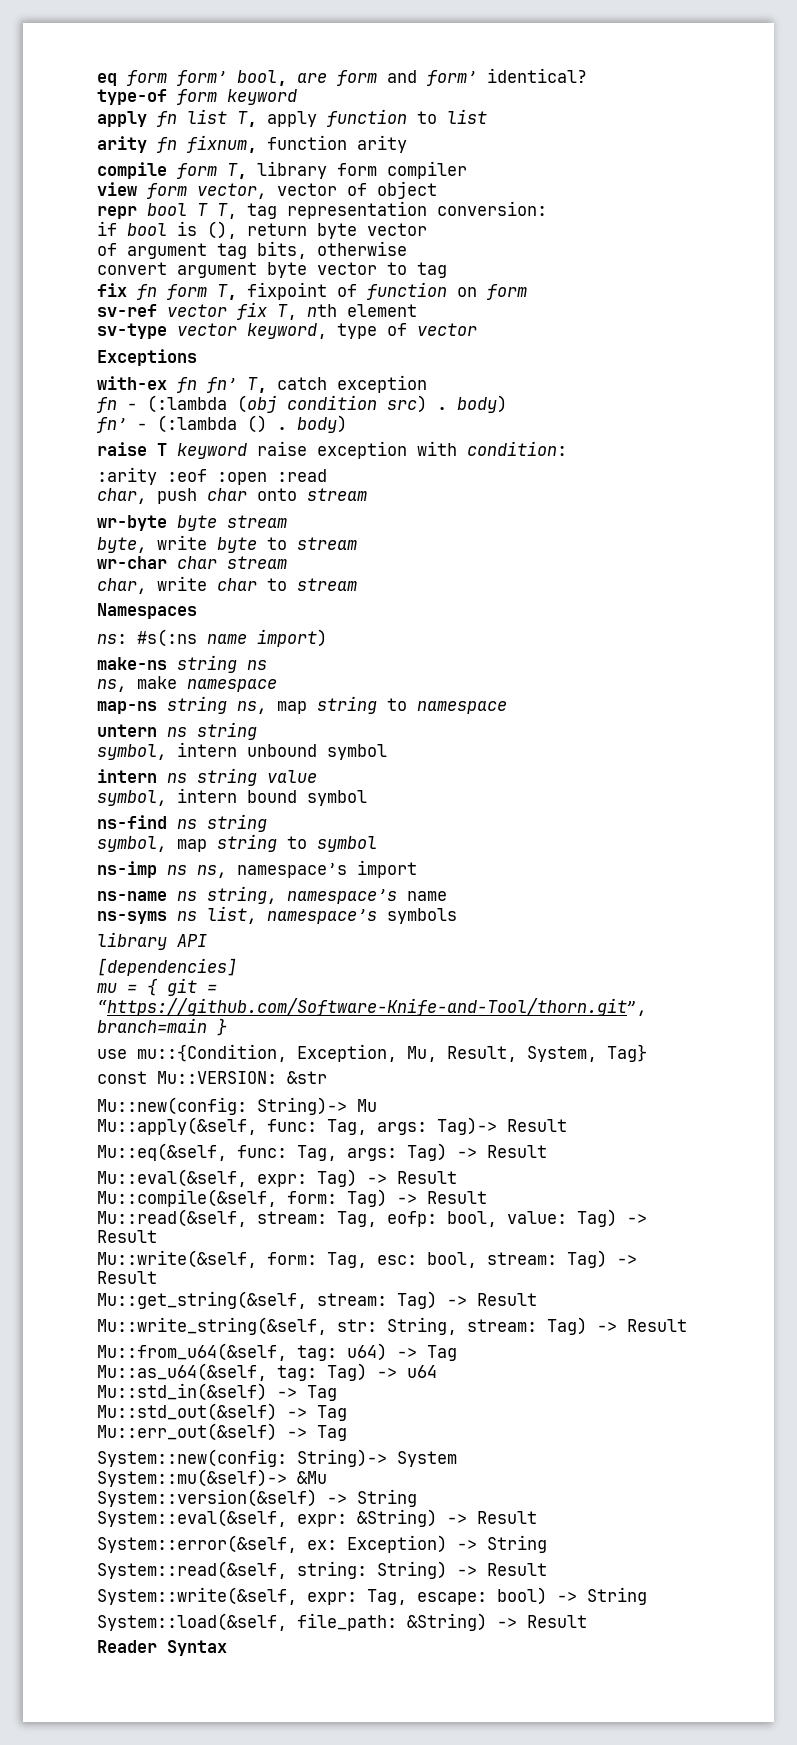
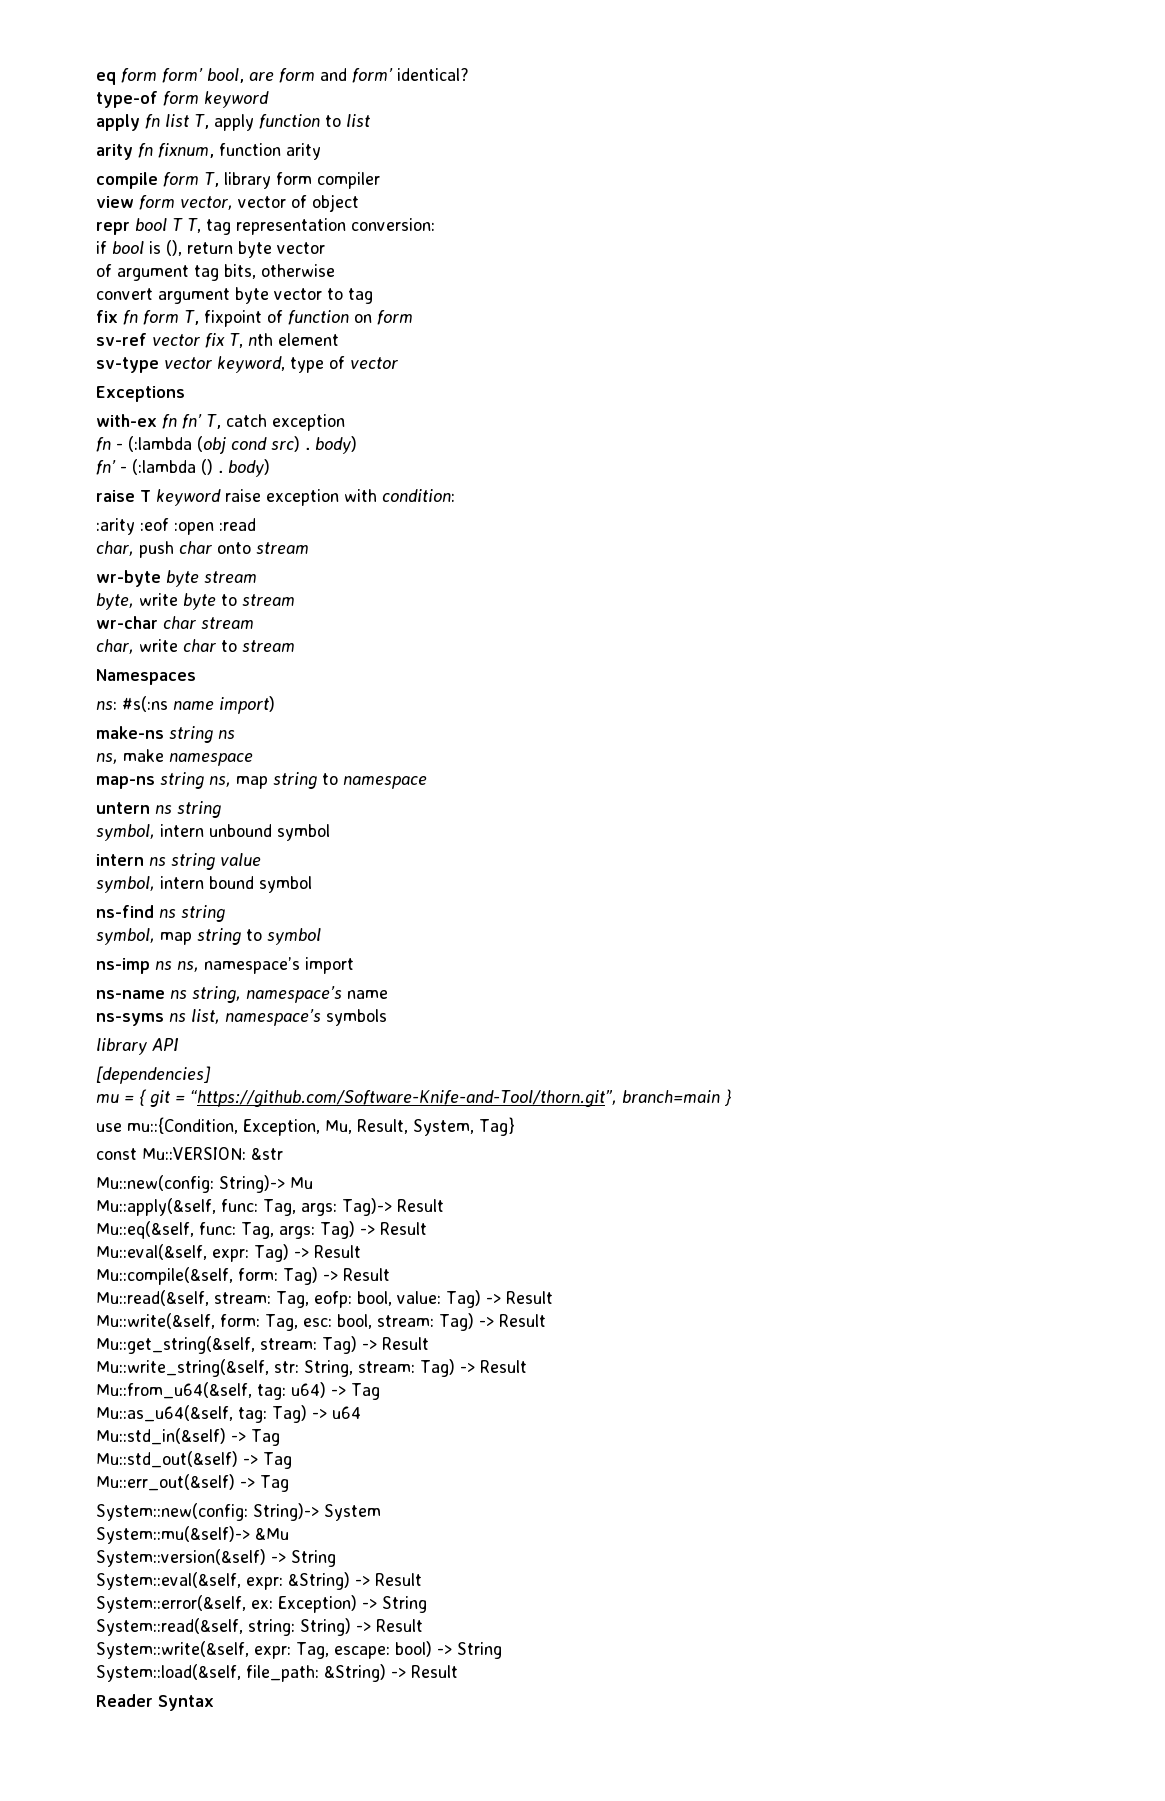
[287,395,377,410] condition -> [231,437,267,450] cond

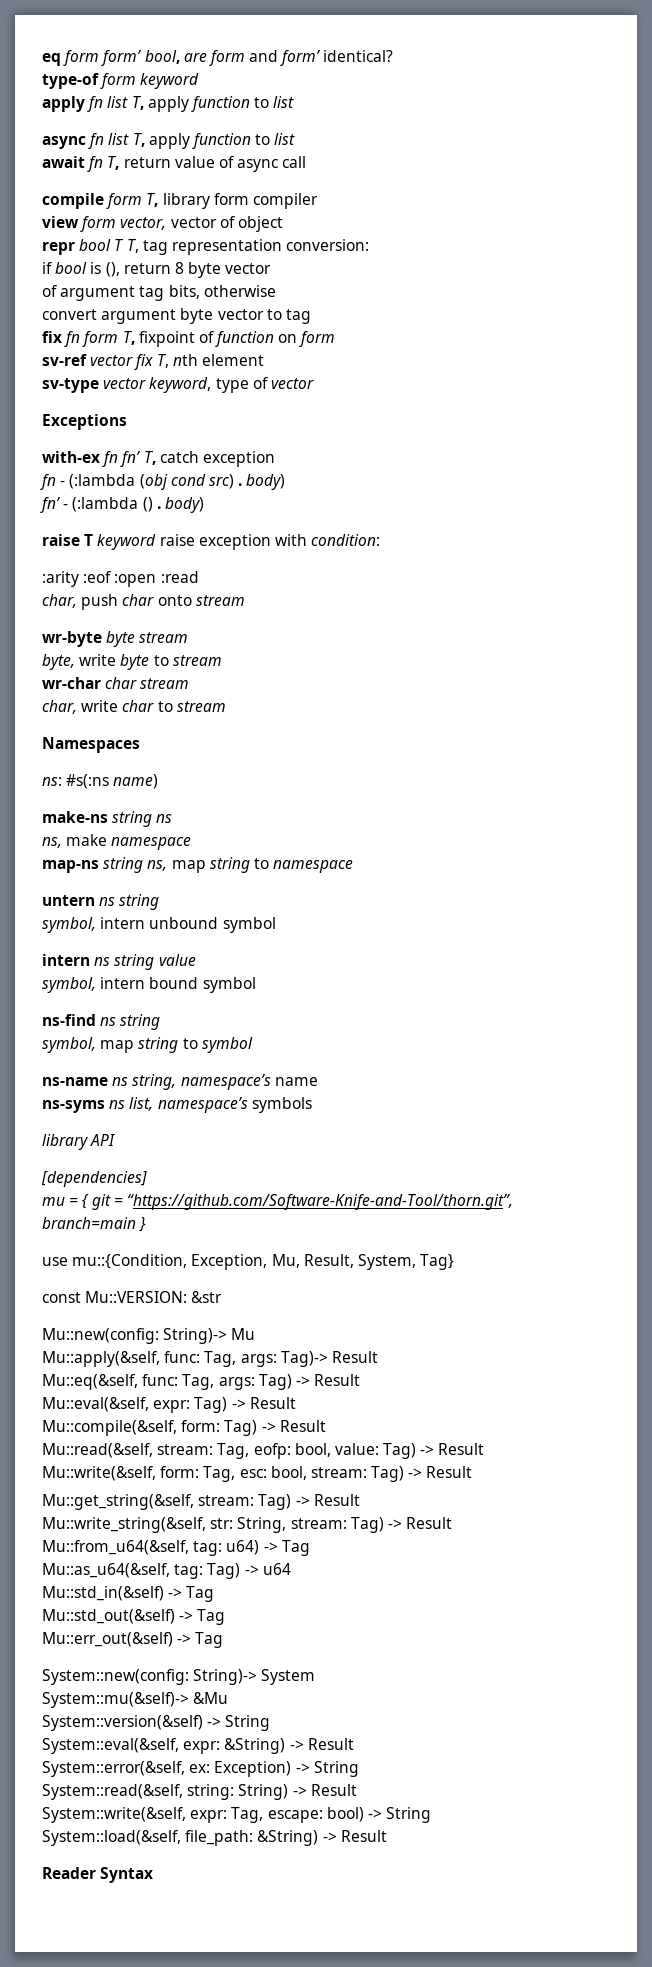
[96,143,321,160] arity fn fixnum, function arity -> [42,133,296,149] [42,156,307,172] async fn list T, apply function to list // await fn T, return value of async call
(233, 248) none -> [174,262,184,274] 8
[173,696,275,714] name import) -> [113,774,159,789] name)
[96,957,354,974] // ns-imp ns ns, namespace’s import -> (253, 1045) none

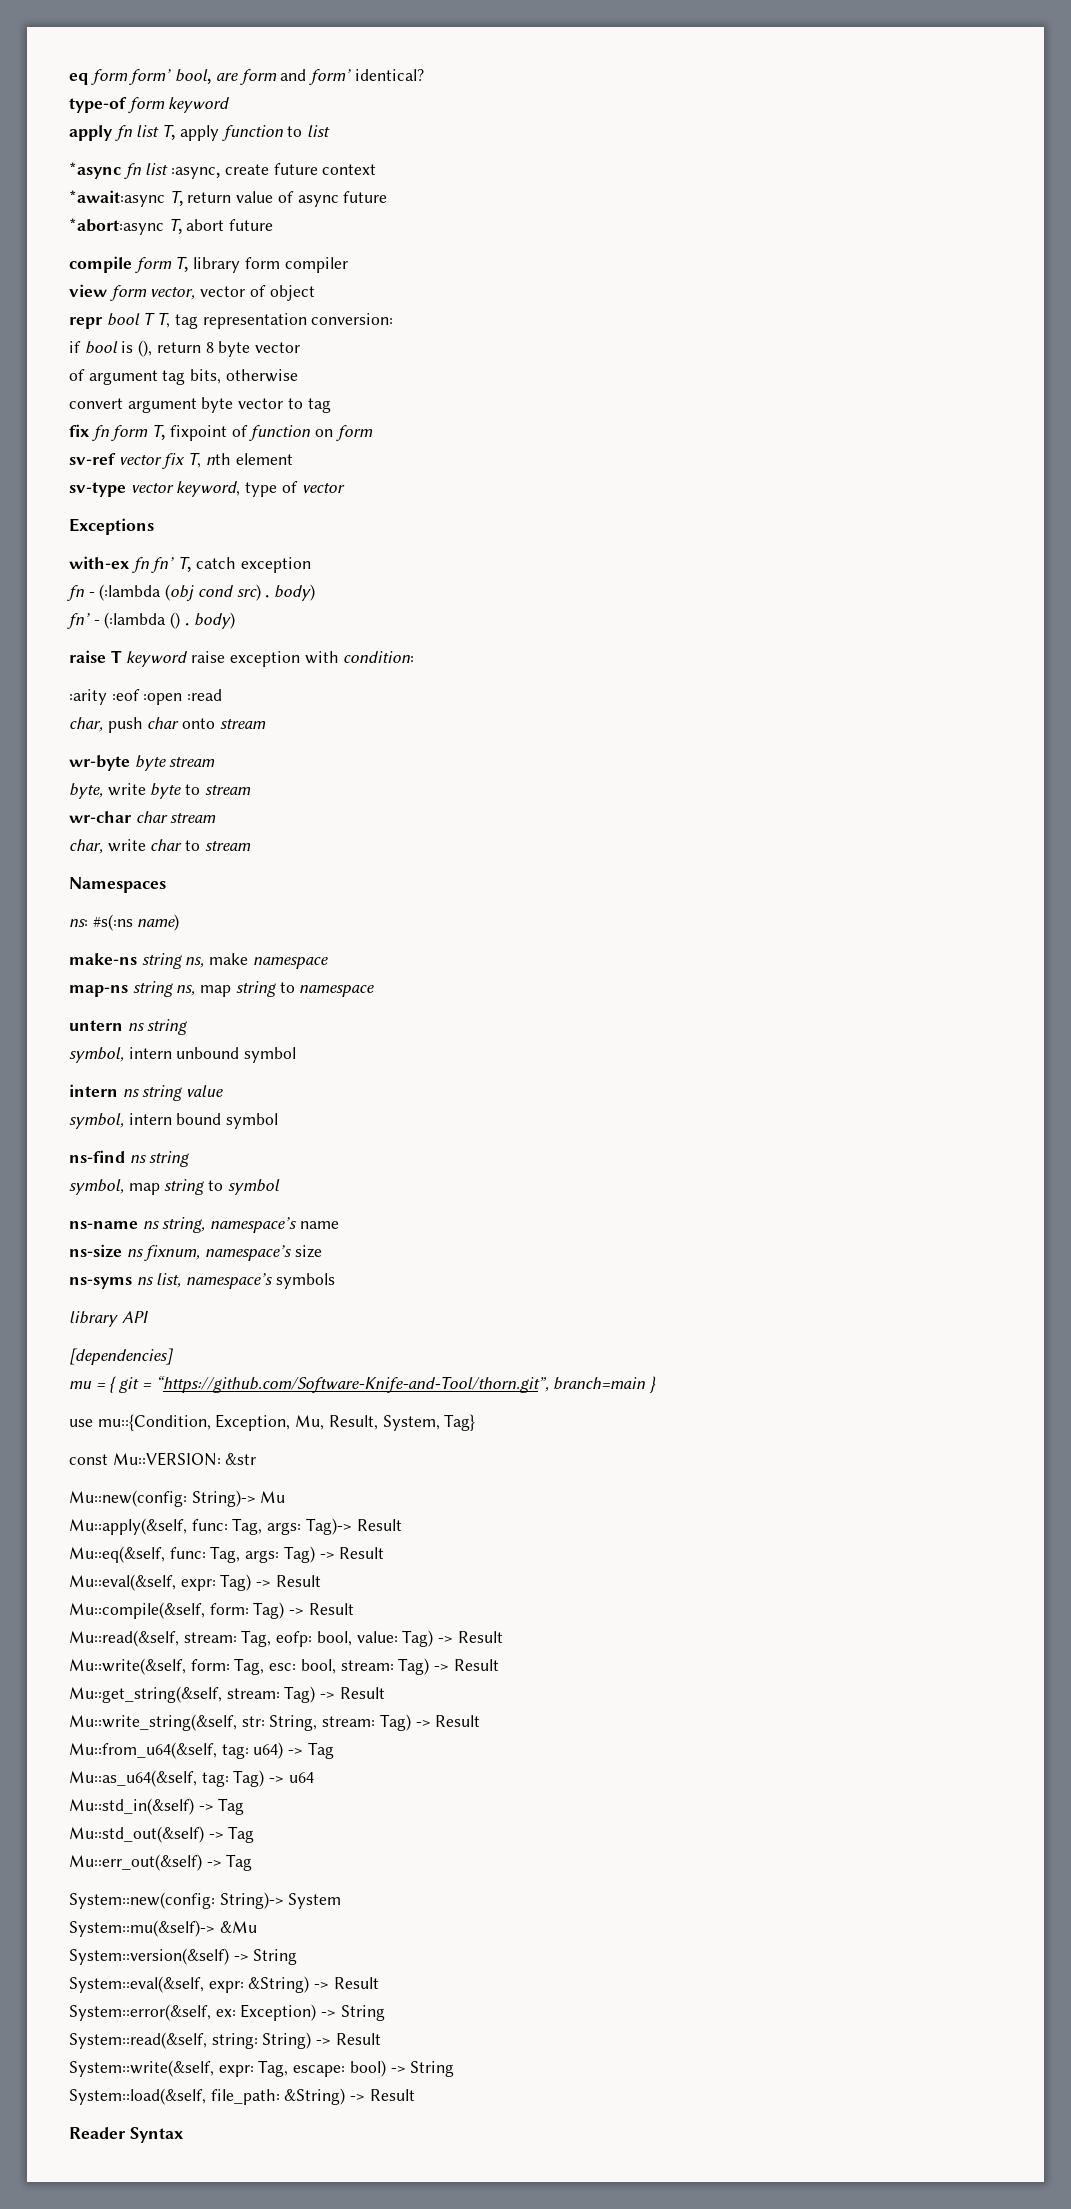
[42,133,296,149] [42,156,104,172] async fn list T, apply function to list // await fn -> [69,162,377,179] [69,190,165,207] *async fn list :async, create future context // *await:async
[282,156,307,168] call -> [343,191,388,203] [69,218,274,235] future // *abort:async T, abort future
[156,814,173,823] ns // -> (182, 961) none
(318, 1081) none -> [69,1244,322,1261] // ns-size ns fixnum, namespace’s size

